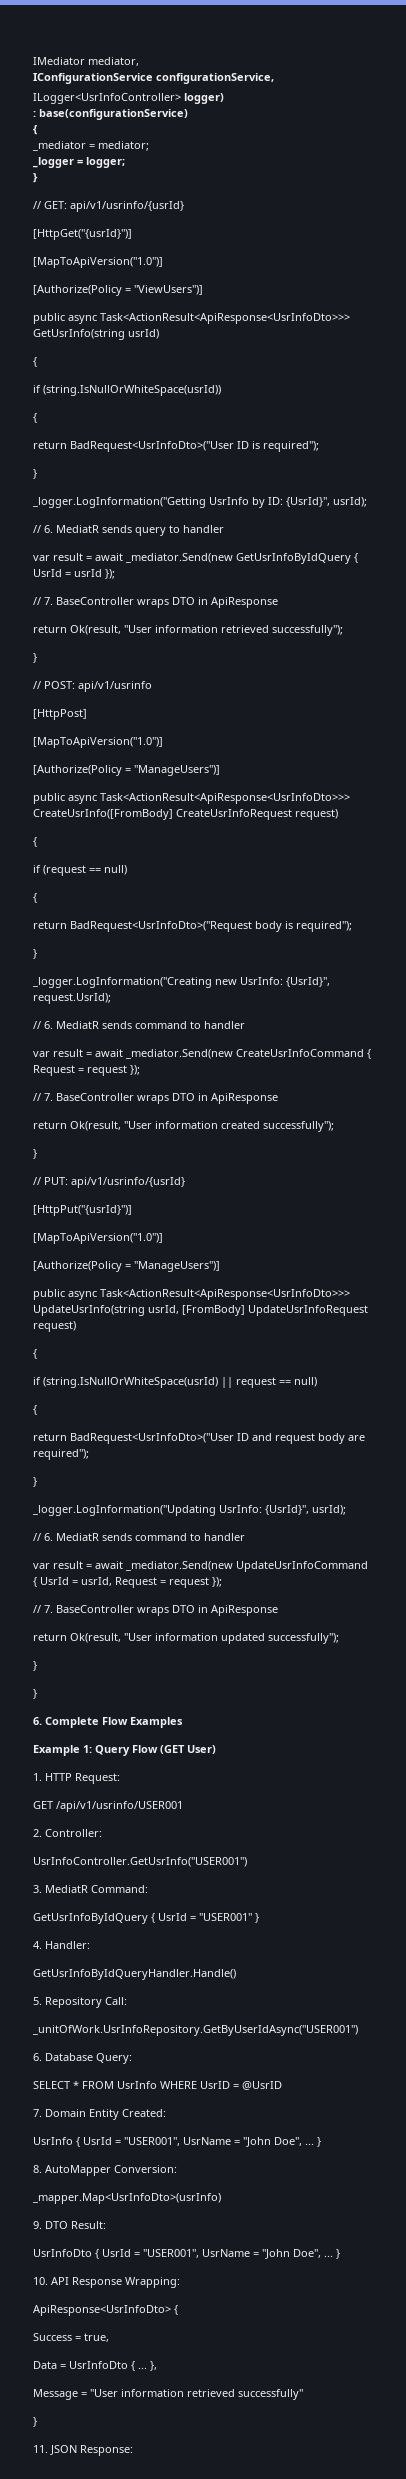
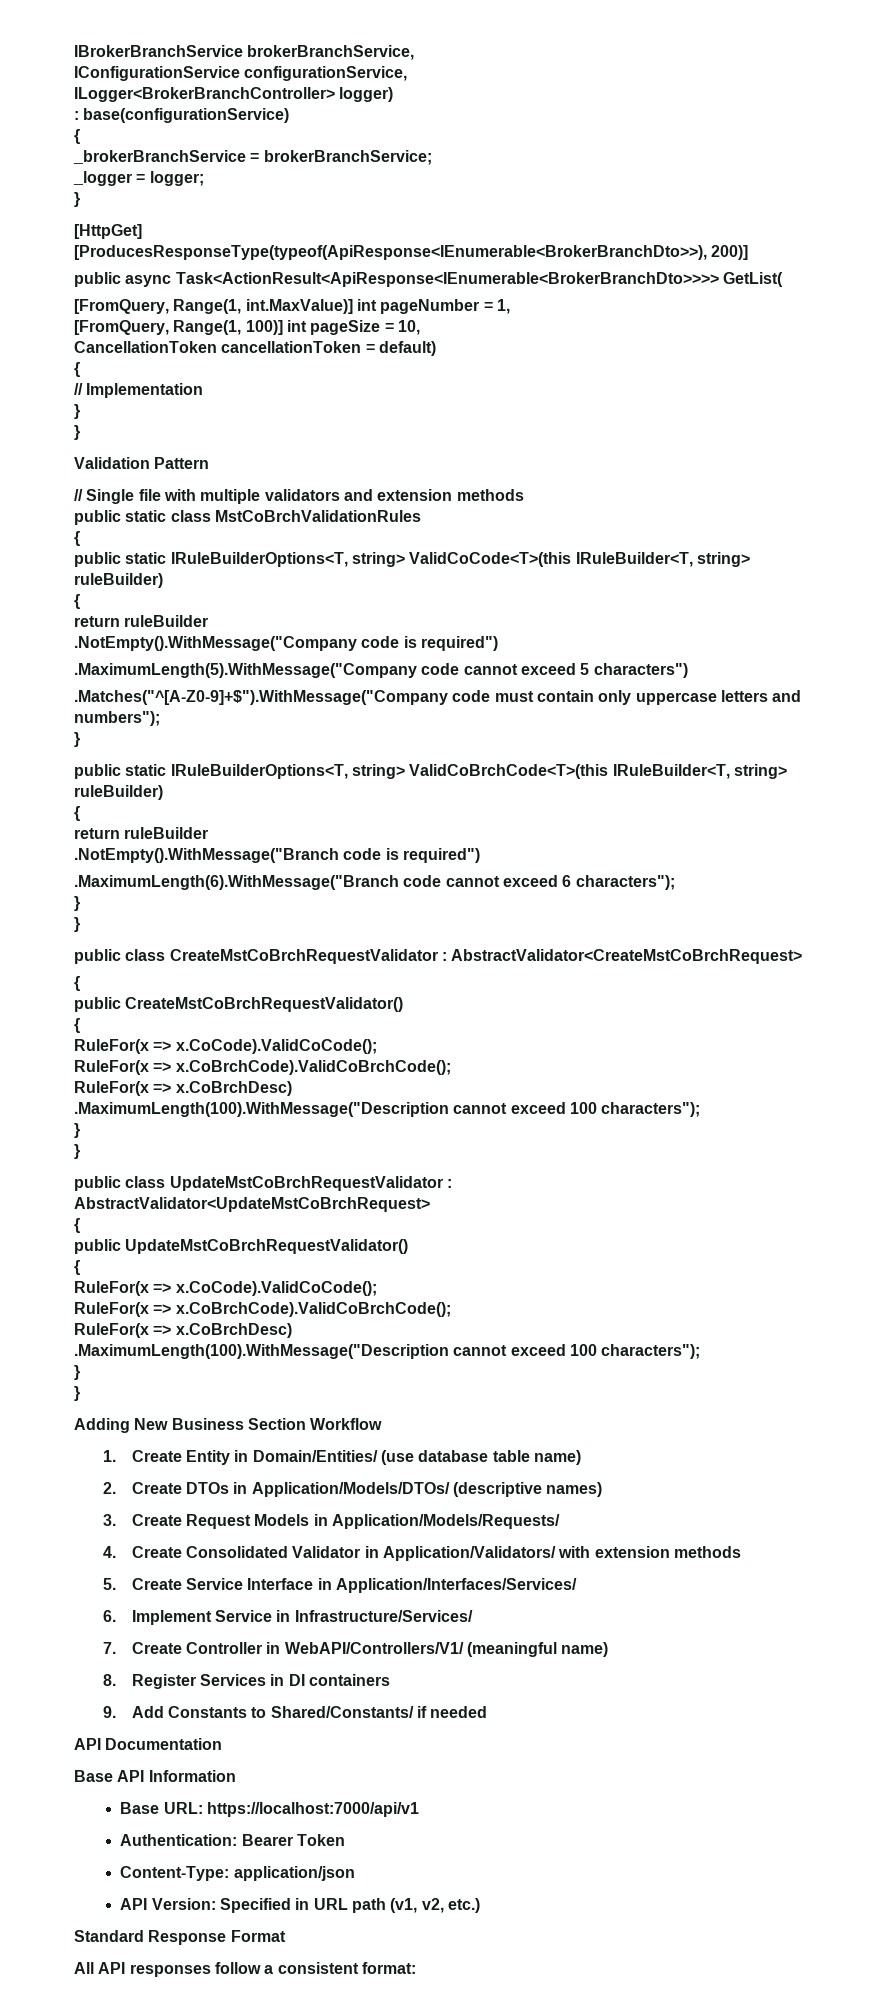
[33,57,139,66] IMediator mediator, -> [74,45,415,60] IBrokerBranchService brokerBranchService,
[33,93,181,104] ILogger<UsrInfoController> -> [74,87,335,102] ILogger<BrokerBranchController>
[32,141,149,151] _mediator = mediator; -> [73,150,432,165] _brokerBranchService = brokerBranchService;
[33,201,184,212] [33,229,132,240] [33,257,163,268] [33,285,203,296] [33,313,350,324] [33,329,159,340] [33,357,37,367] [33,385,221,396] [33,413,37,423] [33,441,319,452] [33,469,37,479] [32,497,367,508] [33,525,224,536] [33,553,358,564] [33,569,115,579] [33,597,278,608] [33,625,343,636] [33,653,37,663] [33,681,152,692] [33,709,87,720] [33,737,163,748] [33,765,220,776] [33,793,350,804] [33,809,338,820] [33,837,37,847] [33,865,127,876] [33,893,37,903] [33,921,352,932] [33,949,37,959] [32,977,330,988] [33,993,111,1004] [33,1021,245,1029] [33,1049,371,1059] [33,1065,140,1076] [33,1093,278,1104] [33,1121,334,1132] [33,1149,37,1159] [33,1177,185,1188] [33,1205,132,1216] [33,1233,163,1244] [33,1261,220,1272] [33,1289,350,1300] [33,1305,368,1316] [33,1321,76,1332] [33,1349,37,1359] [33,1377,317,1388] [33,1405,37,1415] [33,1433,365,1444] [33,1449,89,1460] [33,1477,37,1487] [32,1505,346,1516] [33,1533,245,1541] [33,1561,368,1572] [33,1577,222,1588] [33,1605,278,1616] [33,1633,339,1644] [33,1661,37,1671] [33,1689,37,1699] [33,1717,183,1728] [33,1745,216,1756] [33,1773,120,1784] [33,1801,183,1812] [33,1829,102,1837] [33,1857,247,1867] [33,1885,148,1893] [33,1913,259,1924] [33,1941,90,1949] [33,1969,236,1980] [33,1997,127,2008] [32,2025,358,2036] [33,2053,132,2064] [33,2081,282,2090] [33,2109,166,2120] [33,2137,321,2147] [33,2165,177,2176] [32,2193,221,2204] [33,2221,106,2229] [33,2249,340,2259] [33,2277,180,2288] [33,2305,178,2316] [33,2333,109,2342] [33,2361,157,2371] [33,2389,303,2400] [33,2417,37,2427] [33,2445,133,2456] // GET: api/v1/usrinfo/{usrId} // [HttpGet("{usrId}")] // [MapToApiVersion("1.0")] // [Authorize(Policy = "ViewUsers")] // public async Task<ActionResult<ApiResponse<UsrInfoDto>>> GetUsrInfo(string usrId) // { // if (string.IsNullOrWhiteSpace(usrId)) // { // return BadRequest<UsrInfoDto>("User ID is required"); // } // _logger.LogInformation("Getting UsrInfo by ID: {UsrId}", usrId); // // 6. MediatR sends query to handler // var result = await _mediator.Send(new GetUsrInfoByIdQuery { UsrId = usrId }); // // 7. BaseController wraps DTO in ApiResponse // return Ok(result, "User information retrieved successfully"); // } // // POST: api/v1/usrinfo // [HttpPost] // [MapToApiVersion("1.0")] // [Authorize(Policy = "ManageUsers")] // public async Task<ActionResult<ApiResponse<UsrInfoDto>>> CreateUsrInfo([FromBody] CreateUsrInfoRequest request) // { // if (request == null) // { // return BadRequest<UsrInfoDto>("Request body is required"); // } // _logger.LogInformation("Creating new UsrInfo: {UsrId}", request.UsrId); // // 6. MediatR sends command to handler // var result = await _mediator.Send(new CreateUsrInfoCommand { Request = request }); // // 7. BaseController wraps DTO in ApiResponse // return Ok(result, "User information created successfully"); // } // // PUT: api/v1/usrinfo/{usrId} // [HttpPut("{usrId}")] // [MapToApiVersion("1.0")] // [Authorize(Policy = "ManageUsers")] // public async Task<ActionResult<ApiResponse<UsrInfoDto>>> UpdateUsrInfo(string usrId, [FromBody] UpdateUsrInfoRequest request) // { // if (string.IsNullOrWhiteSpace(usrId) || request == null) // { // return BadRequest<UsrInfoDto>("User ID and request body are required"); // } // _logger.LogInformation("Updating UsrInfo: {UsrId}", usrId); // // 6. MediatR sends command to handler // var result = await _mediator.Send(new UpdateUsrInfoCommand { UsrId = usrId, Request = request }); // // 7. BaseController wraps DTO in ApiResponse // return Ok(result, "User information updated successfully"); // } // } // 6. Complete Flow Examples // Example 1: Query Flow (GET User) // 1. HTTP Request: // GET /api/v1/usrinfo/USER001 // 2. Controller: // UsrInfoController.GetUsrInfo("USER001") // 3. MediatR Command: // GetUsrInfoByIdQuery { UsrId = "USER001" } // 4. Handler: // GetUsrInfoByIdQueryHandler.Handle() // 5. Repository Call: // _unitOfWork.UsrInfoRepository.GetByUserIdAsync("USER001") // 6. Database Query: // SELECT * FROM UsrInfo WHERE UsrID = @UsrID // 7. Domain Entity Created: // UsrInfo { UsrId = "USER001", UsrName = "John Doe", ... } // 8. AutoMapper Conversion: // _mapper.Map<UsrInfoDto>(usrInfo) // 9. DTO Result: // UsrInfoDto { UsrId = "USER001", UsrName = "John Doe", ... } // 10. API Response Wrapping: // ApiResponse<UsrInfoDto> { // Success = true, // Data = UsrInfoDto { ... }, // Message = "User information retrieved successfully" // } // 11. JSON Response: -> [74,224,142,239] [74,245,749,260] [74,272,783,287] [74,299,510,314] [74,320,420,335] [74,341,436,356] [74,362,80,377] [74,383,204,398] [74,404,80,419] [74,425,80,440] [74,457,210,469] [74,489,524,504] [74,510,421,525] [74,531,80,546] [74,552,750,567] [74,573,163,588] [74,594,80,609] [74,615,209,627] [74,636,498,651] [74,663,688,678] [74,690,802,705] [74,711,160,726] [74,732,80,747] [74,764,787,779] [74,785,163,800] [74,806,80,821] [74,827,209,839] [74,848,480,863] [74,875,675,890] [74,896,80,911] [74,917,80,932] [74,949,803,964] [74,976,80,991] [74,997,404,1012] [74,1018,80,1033] [74,1039,377,1054] [74,1060,451,1075] [74,1081,292,1096] [74,1102,701,1117] [74,1123,80,1138] [74,1144,80,1159] [74,1176,452,1191] [74,1197,430,1212] [74,1218,80,1233] [74,1239,409,1254] [74,1260,80,1275] [74,1281,377,1296] [74,1302,451,1317] [74,1323,292,1338] [74,1344,701,1359] [74,1365,80,1380] [74,1386,80,1401] [74,1418,383,1433] [102,1450,581,1465] [102,1482,603,1497] [102,1514,561,1529] [102,1546,741,1561] [102,1578,578,1593] [102,1610,473,1625] [102,1642,609,1657] [102,1674,391,1689] [102,1706,488,1718] [74,1738,223,1750] [74,1770,236,1782] [120,1802,420,1817] [120,1834,346,1846] [120,1866,355,1881] [120,1898,481,1913] [74,1930,286,1945] [74,1962,416,1977] [HttpGet] // [ProducesResponseType(typeof(ApiResponse<IEnumerable<BrokerBranchDto>>), 200)] // public async Task<ActionResult<ApiResponse<IEnumerable<BrokerBranchDto>>>> GetList( // [FromQuery, Range(1, int.MaxValue)] int pageNumber = 1, // [FromQuery, Range(1, 100)] int pageSize = 10, // CancellationToken cancellationToken = default) // { // // Implementation // } // } // Validation Pattern // // Single file with multiple validators and extension methods // public static class MstCoBrchValidationRules // { // public static IRuleBuilderOptions<T, string> ValidCoCode<T>(this IRuleBuilder<T, string> ruleBuilder) // { // return ruleBuilder // .NotEmpty().WithMessage("Company code is required") // .MaximumLength(5).WithMessage("Company code cannot exceed 5 characters") // .Matches("^[A-Z0-9]+$").WithMessage("Company code must contain only uppercase letters and numbers"); // } // public static IRuleBuilderOptions<T, string> ValidCoBrchCode<T>(this IRuleBuilder<T, string> ruleBuilder) // { // return ruleBuilder // .NotEmpty().WithMessage("Branch code is required") // .MaximumLength(6).WithMessage("Branch code cannot exceed 6 characters"); // } // } // public class CreateMstCoBrchRequestValidator : AbstractValidator<CreateMstCoBrchRequest> // { // public CreateMstCoBrchRequestValidator() // { // RuleFor(x => x.CoCode).ValidCoCode(); // RuleFor(x => x.CoBrchCode).ValidCoBrchCode(); // RuleFor(x => x.CoBrchDesc) // .MaximumLength(100).WithMessage("Description cannot exceed 100 characters"); // } // } // public class UpdateMstCoBrchRequestValidator : AbstractValidator<UpdateMstCoBrchRequest> // { // public UpdateMstCoBrchRequestValidator() // { // RuleFor(x => x.CoCode).ValidCoCode(); // RuleFor(x => x.CoBrchCode).ValidCoBrchCode(); // RuleFor(x => x.CoBrchDesc) // .MaximumLength(100).WithMessage("Description cannot exceed 100 characters"); // } // } // Adding New Business Section Workflow // 1. Create Entity in Domain/Entities/ (use database table name) // 2. Create DTOs in Application/Models/DTOs/ (descriptive names) // 3. Create Request Models in Application/Models/Requests/ // 4. Create Consolidated Validator in Application/Validators/ with extension methods // 5. Create Service Interface in Application/Interfaces/Services/ // 6. Implement Service in Infrastructure/Services/ // 7. Create Controller in WebAPI/Controllers/V1/ (meaningful name) // 8. Register Services in DI containers // 9. Add Constants to Shared/Constants/ if needed // API Documentation // Base API Information // Base URL: https://localhost:7000/api/v1 // Authentication: Bearer Token // Content-Type: application/json // API Version: Specified in URL path (v1, v2, etc.) // Standard Response Format // All API responses follow a consistent format:

